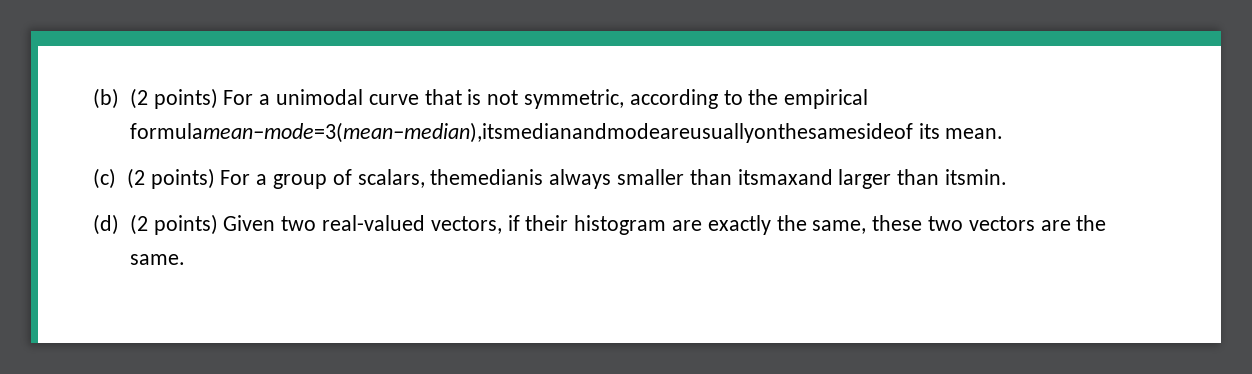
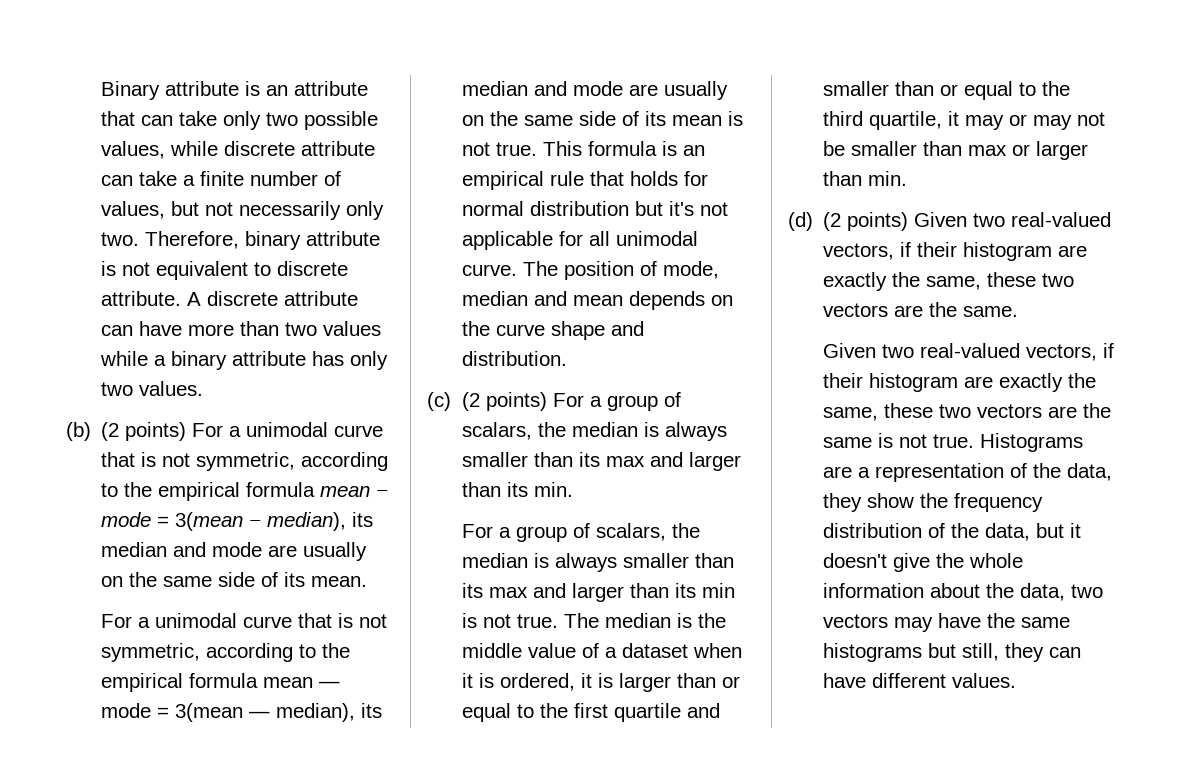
(93, 98) none -> [100,81,368,100] [100,111,378,130] [100,141,375,159] [100,171,341,186] [100,201,384,220] [100,231,380,250] [100,261,348,280] [100,291,358,306] [100,321,381,336] [99,351,388,370] [100,381,203,396] Binary attribute is an attribute that can take only two possible values, while discrete attribute can take a finite number of values, but not necessarily only two. Therefore, binary attribute is not equivalent to discrete attribute. A discrete attribute can have more than two values while a binary attribute has only two values. //
[129,122,1004,143] formulamean−mode=3(mean−median),itsmedianandmodeareusuallyonthesamesideof its mean. -> [246,482,389,497] [101,512,374,531] [101,542,368,561] [101,572,368,587] [100,613,387,628] [100,643,350,662] [100,673,340,692] [100,703,382,722] [461,81,728,100] [461,111,743,126] [461,141,705,156] [461,171,708,190] [461,201,728,216] [461,231,698,250] [461,261,719,280] [461,291,733,310] [461,321,644,340] [461,351,567,366] formula mean − mode = 3(mean − median), its median and mode are usually on the same side of its mean. // For a unimodal curve that is not symmetric, according to the empirical formula mean — mode = 3(mean — median), its median and mode are usually on the same side of its mean is not true. This formula is an empirical rule that holds for normal distribution but it's not applicable for all unimodal curve. The position of mode, median and mean depends on the curve shape and distribution.
[430,169,1008,189] themedianis always smaller than itsmaxand larger than itsmin. -> [537,422,727,441] [461,452,741,471] [461,482,573,497] [461,523,700,542] [461,553,734,572] [461,583,735,602] [461,613,726,628] [461,643,742,658] [461,673,740,692] [461,703,720,722] [822,81,1070,100] [822,111,1105,130] [822,141,1088,160] [822,171,907,186] the median is always smaller than its max and larger than its min. // For a group of scalars, the median is always smaller than its max and larger than its min is not true. The median is the middle value of a dataset when it is ordered, it is larger than or equal to the first quartile and smaller than or equal to the third quartile, it may or may not be smaller than max or larger than min.
(185, 259) none -> [822,343,1114,361] [822,373,1096,392] [822,403,1111,421] [822,433,1083,452] [822,463,1112,482] [822,493,1043,512] [822,523,1081,541] [822,553,1023,572] [822,583,1103,601] [822,613,1070,632] [822,643,1081,662] [822,673,1016,688] // Given two real-valued vectors, if their histogram are exactly the same, these two vectors are the same is not true. Histograms are a representation of the data, they show the frequency distribution of the data, but it doesn't give the whole information about the data, two vectors may have the same histograms but still, they can have different values.

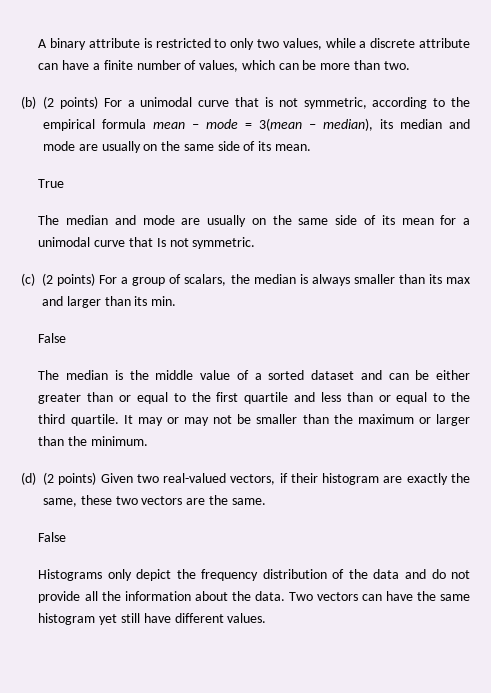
[100,81,368,100] [100,111,378,130] Binary attribute is an attribute that can take only two possible -> [38,38,280,50] A binary attribute is restricted to only two
[223,141,375,156] [100,171,177,186] discrete attribute can take -> [359,38,471,48] [38,60,90,70] a discrete attribute can have
[170,201,384,220] [100,231,380,250] [100,261,348,280] [100,291,358,306] [100,321,381,336] [99,351,388,370] [100,381,203,396] but not necessarily only two. Therefore, binary attribute is not equivalent to discrete attribute. A discrete attribute can have more than two values while a binary attribute has only two values. -> [241,60,410,70] which can be more than two.
[100,613,387,628] [100,643,350,662] [100,673,340,692] [100,703,382,722] For a unimodal curve that is not symmetric, according to the empirical formula mean — mode = 3(mean — median), its -> [38,179,65,188] [38,215,60,225] True // The
[727,111,743,126] [461,141,705,156] [461,171,708,190] [461,201,728,216] [461,231,698,250] [461,261,719,280] [461,291,733,310] [461,321,644,340] [461,351,567,366] is not true. This formula is an empirical rule that holds for normal distribution but it's not applicable for all unimodal curve. The position of mode, median and mean depends on the curve shape and distribution. -> [440,215,471,225] [38,237,256,249] for a unimodal curve that Is not symmetric.
[461,523,700,542] [461,553,734,572] [461,583,735,602] [461,613,558,628] For a group of scalars, the median is always smaller than its max and larger than its min is not true. -> [38,333,67,343] False //
[621,643,742,658] [461,673,671,692] dataset when it is ordered, it is larger -> [268,370,470,380] [38,393,82,404] sorted dataset and can be either greater
[822,81,889,96] smaller -> [320,392,341,402] less
[868,111,959,130] quartile, it -> [70,414,133,426] quartile. It
[967,145,1007,156] max -> [333,414,414,424] the maximum
[867,171,907,186] min. -> [68,436,149,446] the minimum.
[822,343,1114,361] [822,373,1096,392] [822,403,1111,421] [822,433,1083,452] [822,463,1112,482] [822,493,914,512] Given two real-valued vectors, if their histogram are exactly the same, these two vectors are the same is not true. Histograms are a representation of the data, they show -> [38,532,67,542] [38,569,172,581] False // Histograms only depict
[984,523,1081,541] [822,553,1023,572] [822,583,1103,601] [822,613,1070,632] [822,643,1081,662] data, but it doesn't give the whole information about the data, two vectors may have the same histograms but still, they can -> [373,569,470,579] [38,591,471,603] [38,613,141,625] data and do not provide all the information about the data. Two vectors can have the same histogram yet still

